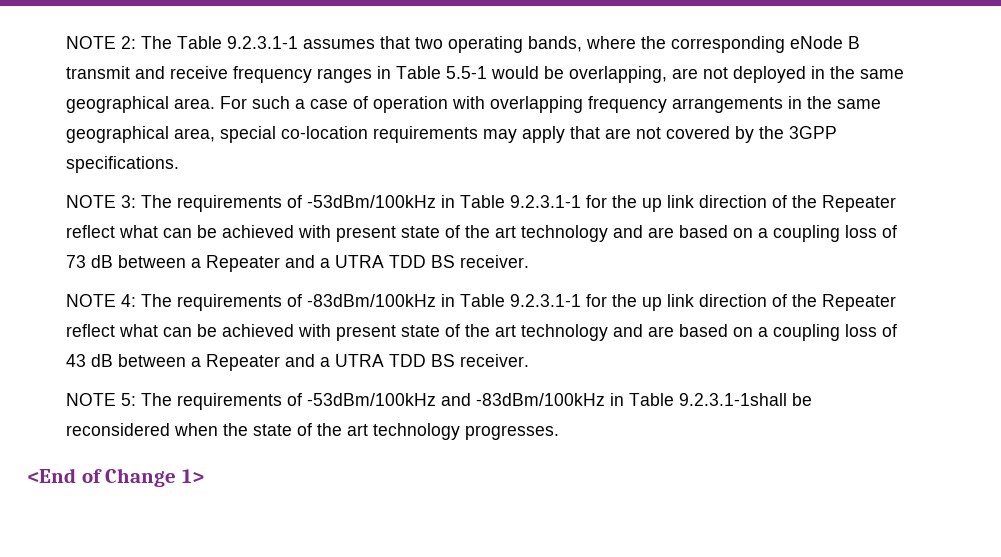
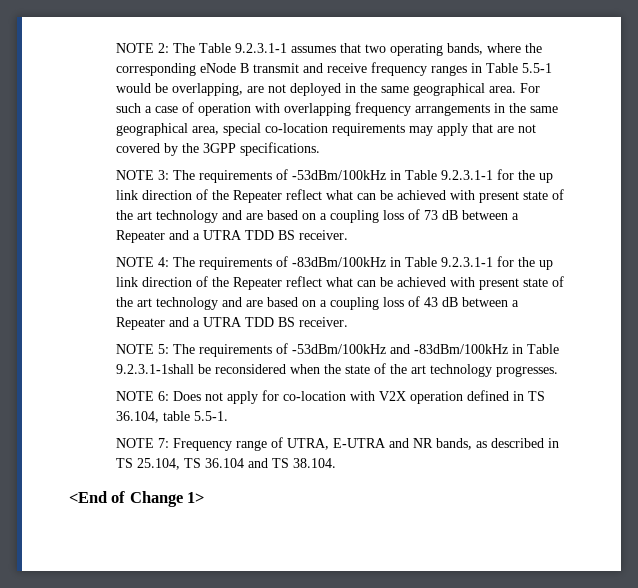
(560, 432) none -> [116,390,546,404] [116,411,229,423] [116,437,560,451] [116,458,337,470] // NOTE 6: Does not apply for co-location with V2X operation defined in TS 36.104, table 5.5-1. // NOTE 7: Frequency range of UTRA, E-UTRA and NR bands, as described in TS 25.104, TS 36.104 and TS 38.104.

